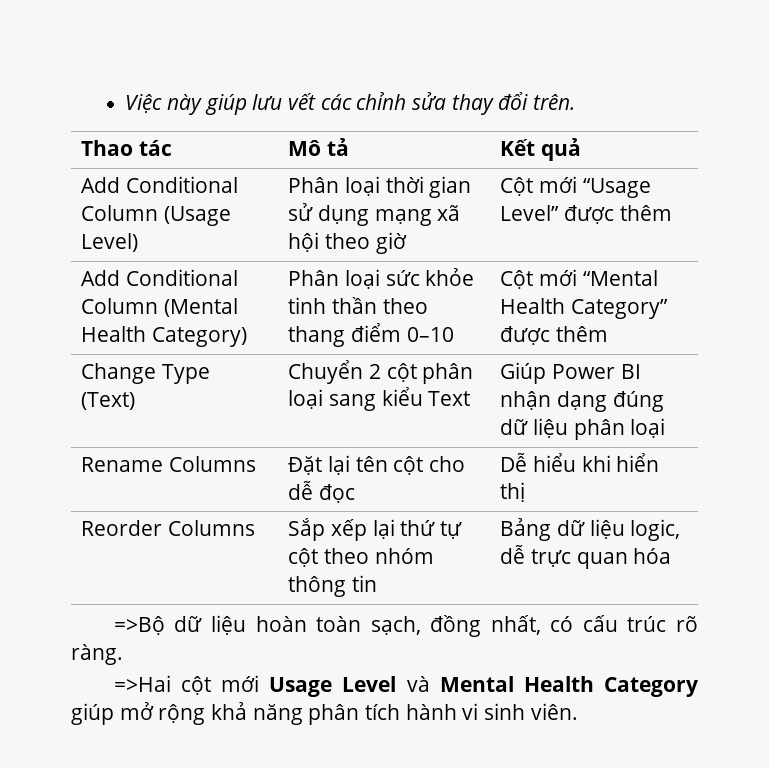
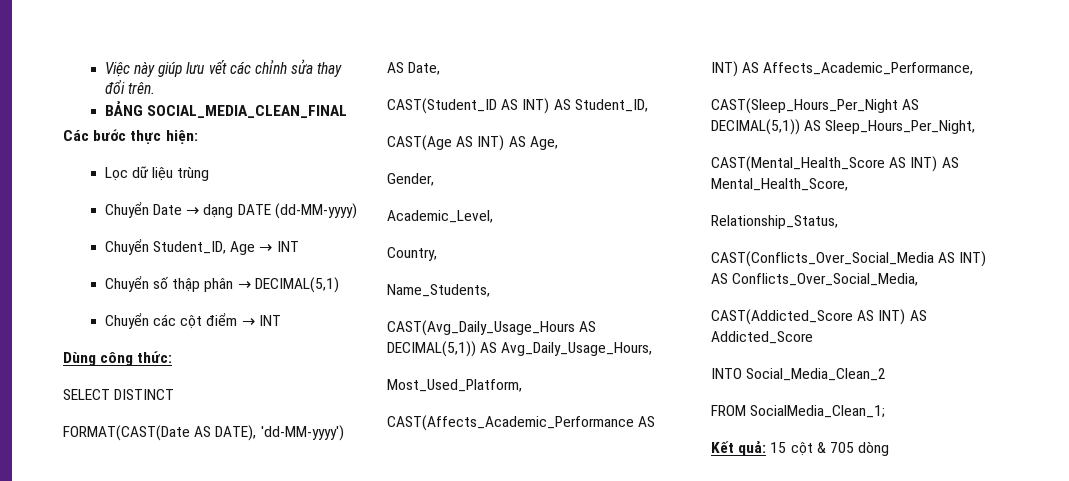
[81,140,172,156] [288,138,349,156] [500,138,581,161] [81,176,238,193] [81,205,231,226] [81,233,139,252] [288,176,472,198] [288,203,461,226] [288,232,407,254] [500,176,651,198] [500,205,672,224] [81,269,238,286] [81,298,238,317] [81,326,247,347] [288,268,475,289] [288,297,428,314] [288,323,454,347] [500,269,658,289] [500,298,668,319] [500,326,608,345] [81,363,210,384] [81,392,136,410] [288,360,474,384] [288,387,471,411] [500,362,641,384] [500,391,664,412] [500,418,666,440] [81,456,256,472] [288,455,465,475] [288,481,355,503] [500,453,660,472] [500,482,526,502] [81,520,255,536] [288,518,462,541] [288,548,434,567] [288,575,377,597] [500,518,681,541] [500,545,672,569] [113,615,698,637] [71,644,123,665] [113,675,699,697] [71,702,578,725] // Thao tác | Mô tả | Kết quả // Add Conditional Column (Usage Level) | Phân loại thời gian sử dụng mạng xã hội theo giờ | Cột mới “Usage Level” được thêm // Add Conditional Column (Mental Health Category) | Phân loại sức khỏe tinh thần theo thang điểm 0–10 | Cột mới “Mental Health Category” được thêm // Change Type (Text) | Chuyển 2 cột phân loại sang kiểu Text | Giúp Power BI nhận dạng đúng dữ liệu phân loại // Rename Columns | Đặt lại tên cột cho dễ đọc | Dễ hiểu khi hiển thị // Reorder Columns | Sắp xếp lại thứ tự cột theo nhóm thông tin | Bảng dữ liệu logic, dễ trực quan hóa // =>Bộ dữ liệu hoàn toàn sạch, đồng nhất, có cấu trúc rõ ràng. // =>Hai cột mới Usage Level và Mental Health Category giúp mở rộng khả năng phân tích hành vi sinh viên. -> [104,101,348,118] [63,129,198,144] [104,166,210,181] [104,202,357,219] [104,239,299,255] [104,276,339,293] [104,313,281,329] [63,351,173,366] [63,389,175,400] [63,425,344,441] [387,62,441,75] [387,98,648,114] [387,135,558,151] [387,173,434,186] [387,210,493,223] [387,247,437,261] [387,284,490,297] [387,320,597,336] [387,341,653,357] [387,379,522,392] [387,415,656,431] [711,61,974,77] [711,98,920,114] [711,119,976,135] [711,156,959,172] [711,178,848,191] [711,215,838,229] [711,251,987,267] [711,273,919,286] [711,309,927,325] [711,331,813,344] [711,368,887,381] [711,405,886,418] [711,441,890,456] // BẢNG SOCIAL_MEDIA_CLEAN_FINAL // Các bước thực hiện: // Lọc dữ liệu trùng // Chuyển Date → dạng DATE (dd-MM-yyyy) // Chuyển Student_ID, Age → INT // Chuyển số thập phân → DECIMAL(5,1) // Chuyển các cột điểm → INT // Dùng công thức: // SELECT DISTINCT // FORMAT(CAST(Date AS DATE), 'dd-MM-yyyy') AS Date, // CAST(Student_ID AS INT) AS Student_ID, // CAST(Age AS INT) AS Age, // Gender, // Academic_Level, // Country, // Name_Students, // CAST(Avg_Daily_Usage_Hours AS DECIMAL(5,1)) AS Avg_Daily_Usage_Hours, // Most_Used_Platform, // CAST(Affects_Academic_Performance AS INT) AS Affects_Academic_Performance, // CAST(Sleep_Hours_Per_Night AS DECIMAL(5,1)) AS Sleep_Hours_Per_Night, // CAST(Mental_Health_Score AS INT) AS Mental_Health_Score, // Relationship_Status, // CAST(Conflicts_Over_Social_Media AS INT) AS Conflicts_Over_Social_Media, // CAST(Addicted_Score AS INT) AS Addicted_Score // INTO Social_Media_Clean_2 // FROM SocialMedia_Clean_1; // Kết quả: 15 cột & 705 dòng

